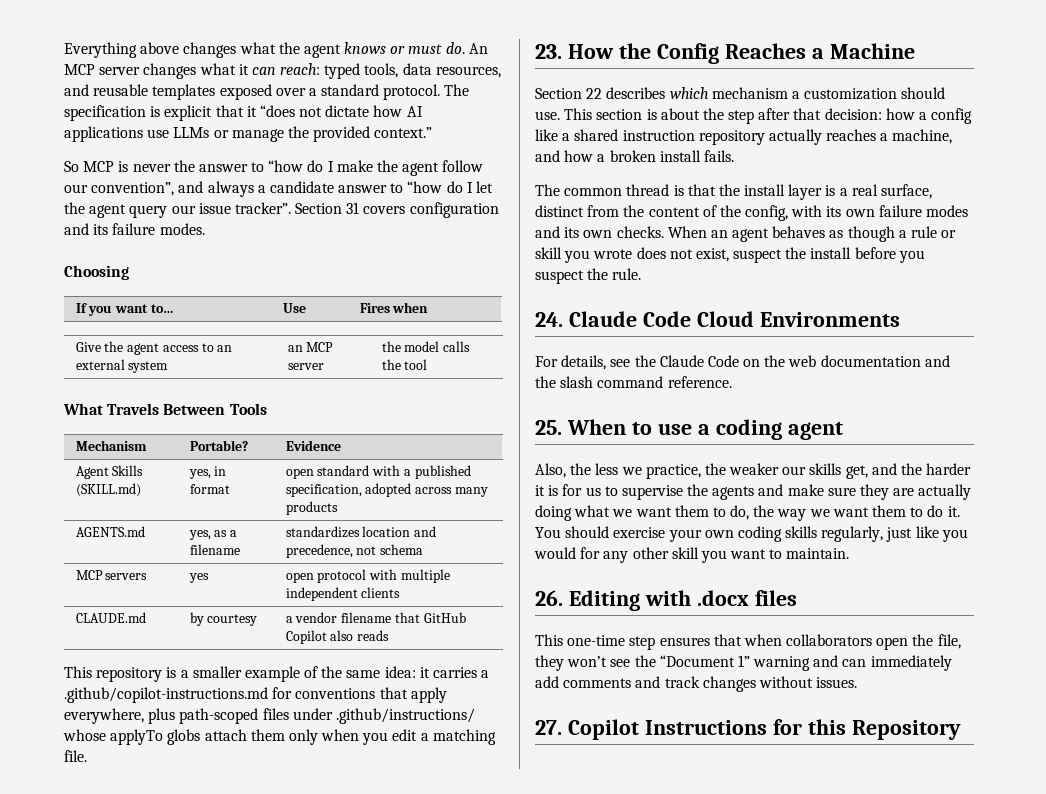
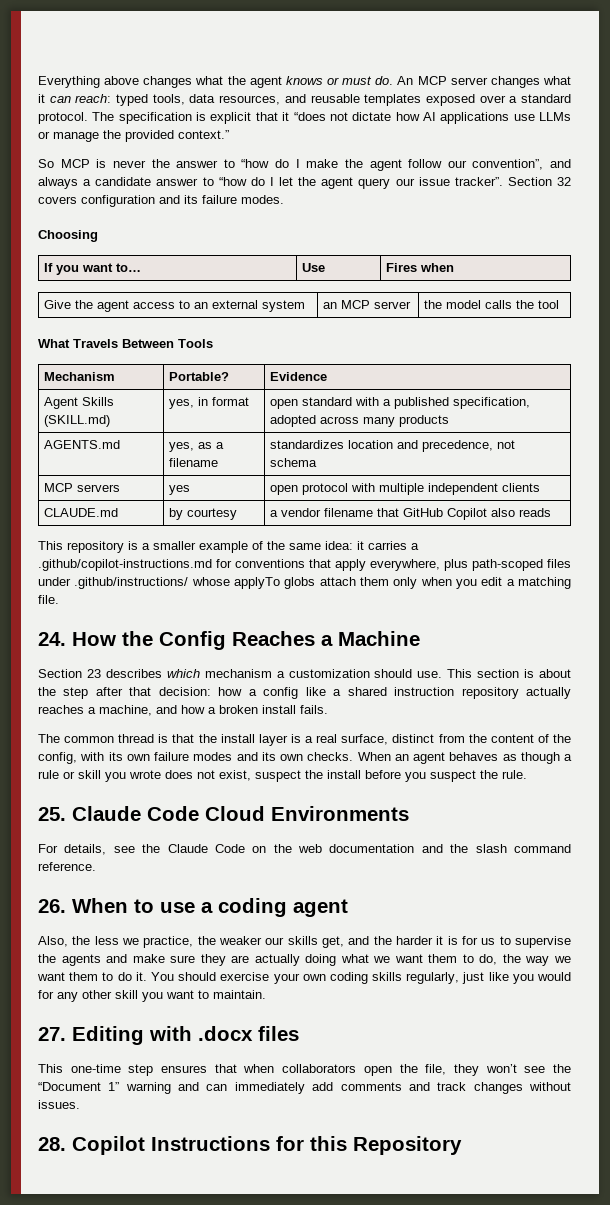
[346,202,360,214] 31 -> [557,177,571,186] 32
[535,44,562,59] 23. -> [38,632,66,646] 24.
[586,88,603,99] 22 -> [86,669,101,678] 23
[535,312,563,327] 24. -> [38,807,66,821] 25.
[535,420,562,435] 25. -> [38,899,66,913] 26.
[535,590,563,606] 26. -> [38,1027,66,1041] 27.
[535,720,562,735] 27. -> [38,1137,66,1151] 28.

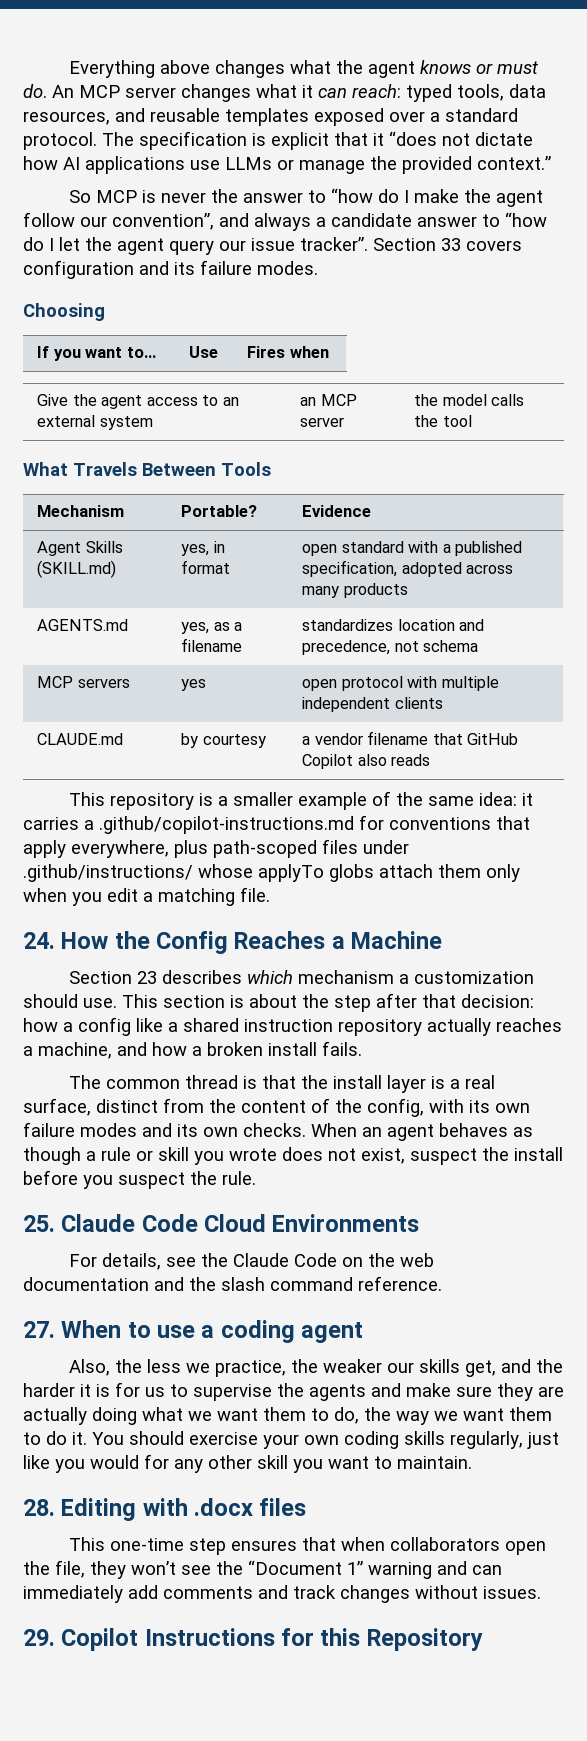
[557,177,571,186] 32 -> [441,238,461,251] 33
[38,899,66,913] 26. -> [23,1321,55,1338] 27.
[38,1027,66,1041] 27. -> [23,1499,55,1516] 28.
[38,1137,66,1151] 28. -> [23,1629,55,1646] 29.

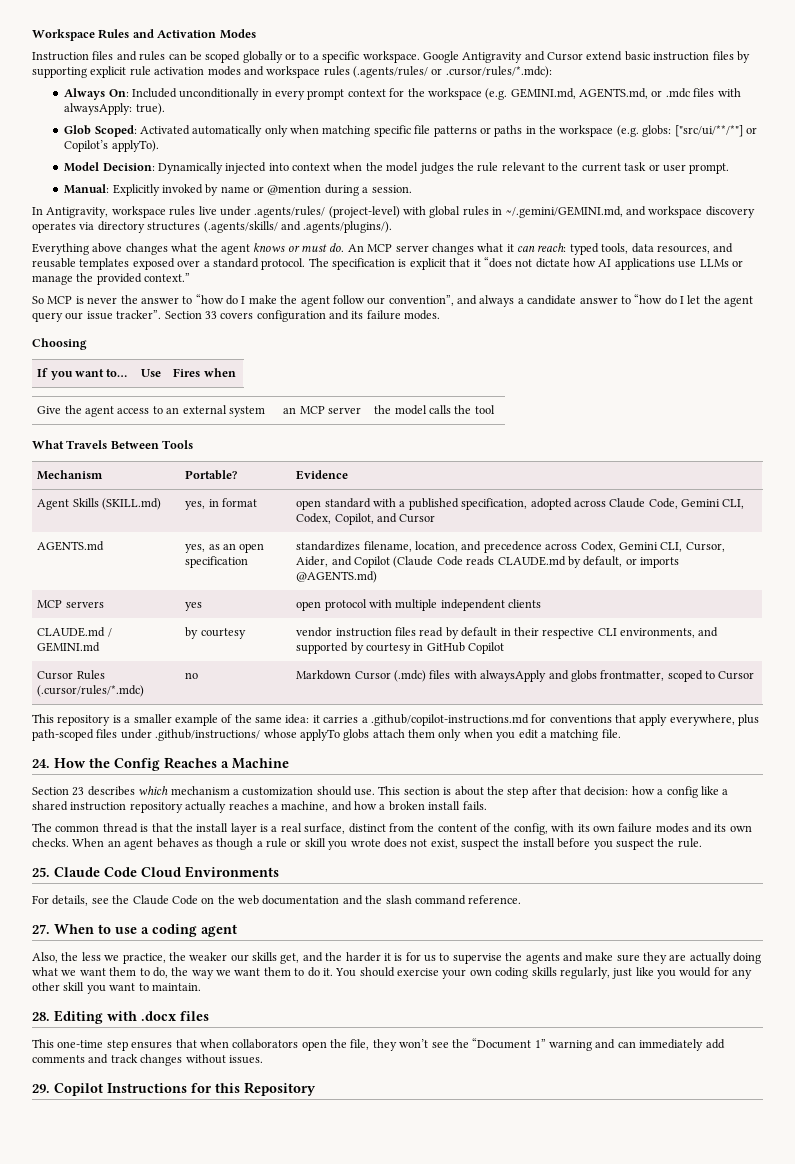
(68, 69) none -> [32,29,256,41] [32,51,750,63] [32,66,552,78] [64,88,741,100] [64,103,165,115] [64,125,757,137] [64,140,159,152] [64,162,730,174] [64,184,412,196] [32,206,755,218] [32,221,393,233] Workspace Rules and Activation Modes // Instruction files and rules can be scoped globally or to a specific workspace. Google Antigravity and Cursor extend basic instruction files by supporting explicit rule activation modes and workspace rules (.agents/rules/ or .cursor/rules/*.mdc): // Always On: Included unconditionally in every prompt context for the workspace (e.g. GEMINI.md, AGENTS.md, or .mdc files with alwaysApply: true). // Glob Scoped: Activated automatically only when matching specific file patterns or paths in the workspace (e.g. globs: ["src/ui/**/*"] or Copilot’s applyTo). // Model Decision: Dynamically injected into context when the model judges the rule relevant to the current task or user prompt. // Manual: Explicitly invoked by name or @mention during a session. // In Antigravity, workspace rules live under .agents/rules/ (project-level) with global rules in ~/.gemini/GEMINI.md, and workspace discovery operates via directory structures (.agents/skills/ and .agents/plugins/). //
[302,583,408,598] [37,619,129,631] [181,622,243,634] [181,638,243,652] [302,619,485,631] [302,640,479,655] many products // AGENTS.md | yes, as a filename | standardizes location and precedence, not schema -> [609,498,745,509] [296,513,436,525] [37,541,105,551] [185,543,265,553] [185,556,249,568] [296,541,725,553] [296,556,680,568] [296,571,378,583] Claude Code, Gemini CLI, Codex, Copilot, and Cursor // AGENTS.md | yes, as an open specification | standardizes filename, location, and precedence across Codex, Gemini CLI, Cursor, Aider, and Copilot (Claude Code reads CLAUDE.md by default, or imports @AGENTS.md)
(124, 739) none -> [107,628,112,637] [37,642,101,652] / GEMINI.md
[302,731,519,745] [302,754,431,769] a vendor filename that GitHub Copilot also reads -> [296,627,719,639] [296,642,505,654] [37,670,105,680] [37,685,145,697] [185,672,199,679] [296,670,755,682] vendor instruction files read by default in their respective CLI environments, and supported by courtesy in GitHub Copilot // Cursor Rules (.cursor/rules/*.mdc) | no | Markdown Cursor (.mdc) files with alwaysApply and globs frontmatter, scoped to Cursor

